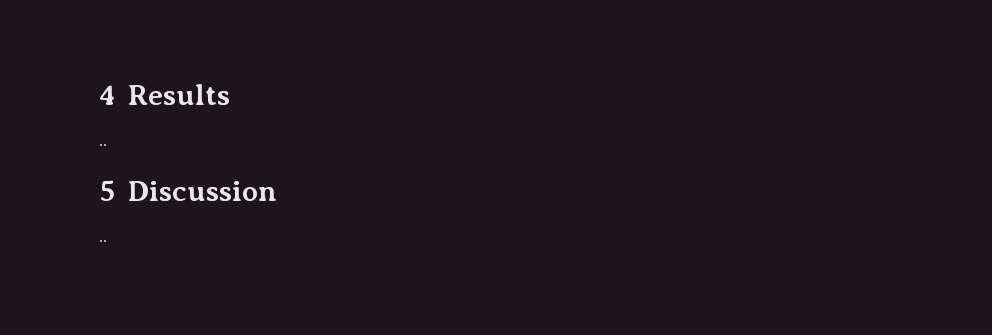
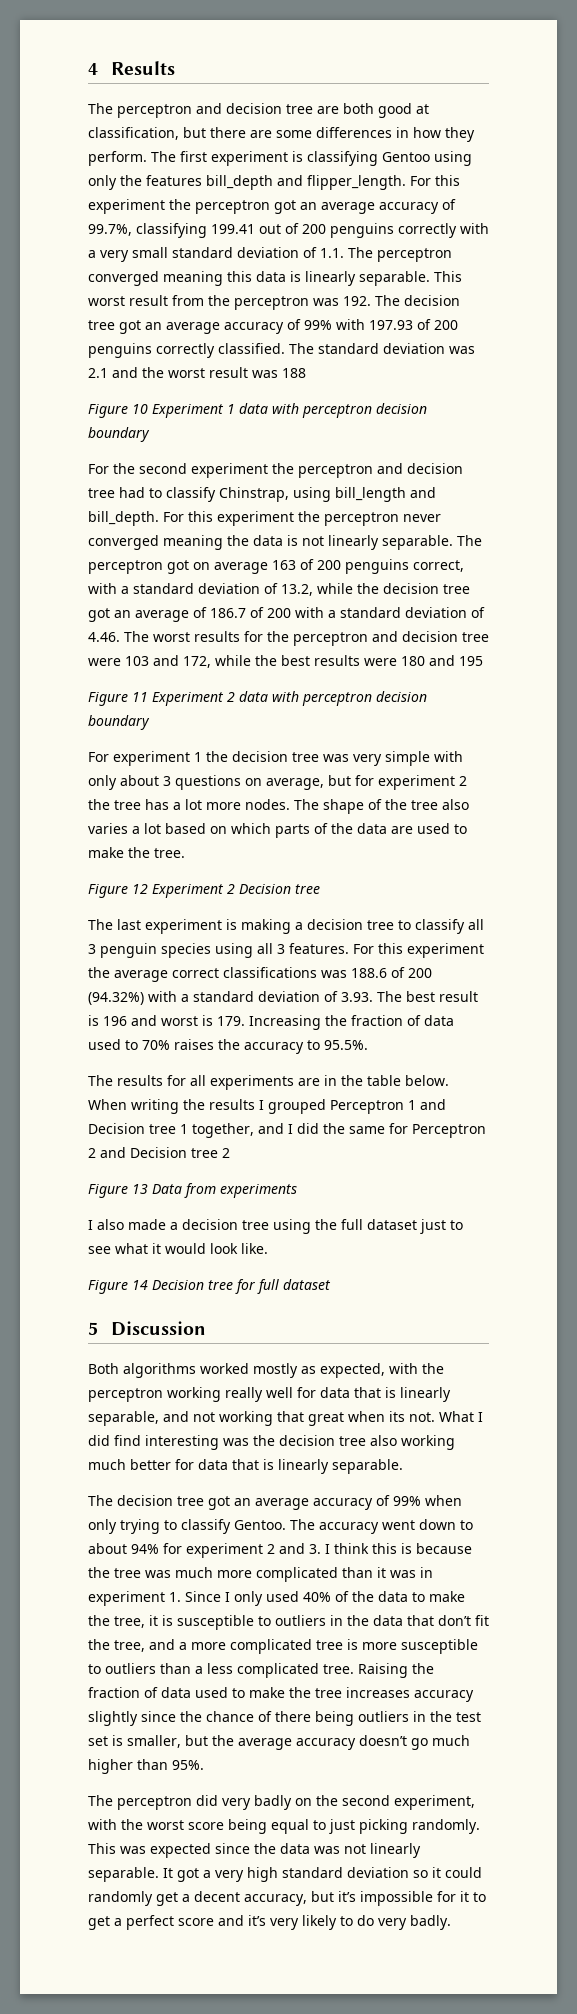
[99,143,107,146] [99,180,278,201] [99,239,107,242] .. // 5 Discussion // .. -> [88,103,429,118] [88,127,475,142] [88,151,472,166] [88,175,460,190] [88,199,456,214] [88,223,489,238] [88,247,452,262] [88,271,462,286] [88,295,460,310] [88,319,458,334] [88,343,475,358] [88,367,306,378] [88,403,427,418] [88,427,150,442] [88,463,463,478] [88,487,436,502] [88,511,441,526] [88,535,482,550] [88,559,464,574] [88,583,470,596] [88,607,485,622] [88,631,489,646] [88,655,483,668] [88,691,427,706] [88,715,150,730] [88,751,463,766] [88,775,467,790] [88,799,469,814] [88,823,467,838] [88,847,185,858] [88,884,320,898] [88,919,484,934] [88,943,484,958] [88,967,432,982] [88,991,478,1005] [88,1015,454,1030] [88,1039,368,1054] [88,1075,449,1090] [88,1099,446,1114] [88,1123,486,1138] [88,1147,230,1158] [88,1183,297,1198] [88,1219,463,1234] [88,1243,268,1254] [88,1279,331,1294] [88,1321,207,1336] [88,1363,444,1378] [88,1387,451,1402] [88,1411,483,1426] [88,1435,455,1450] [88,1459,403,1474] [88,1495,462,1510] [88,1519,473,1534] [88,1543,472,1558] [88,1567,433,1582] [88,1591,465,1606] [88,1615,489,1630] [88,1639,478,1654] [88,1663,434,1678] [88,1687,474,1702] [88,1711,481,1726] [88,1735,470,1750] [88,1759,204,1774] [88,1795,475,1810] [88,1819,480,1834] [88,1843,421,1858] [88,1867,482,1882] [88,1891,486,1906] [88,1915,451,1930] The perceptron and decision tree are both good at classification, but there are some differences in how they perform. The first experiment is classifying Gentoo using only the features bill_depth and flipper_length. For this experiment the perceptron got an average accuracy of 99.7%, classifying 199.41 out of 200 penguins correctly with a very small standard deviation of 1.1. The perceptron converged meaning this data is linearly separable. This worst result from the perceptron was 192. The decision tree got an average accuracy of 99% with 197.93 of 200 penguins correctly classified. The standard deviation was 2.1 and the worst result was 188 // Figure 10 Experiment 1 data with perceptron decision boundary // For the second experiment the perceptron and decision tree had to classify Chinstrap, using bill_length and bill_depth. For this experiment the perceptron never converged meaning the data is not linearly separable. The perceptron got on average 163 of 200 penguins correct, with a standard deviation of 13.2, while the decision tree got an average of 186.7 of 200 with a standard deviation of 4.46. The worst results for the perceptron and decision tree were 103 and 172, while the best results were 180 and 195 // Figure 11 Experiment 2 data with perceptron decision boundary // For experiment 1 the decision tree was very simple with only about 3 questions on average, but for experiment 2 the tree has a lot more nodes. The shape of the tree also varies a lot based on which parts of the data are used to make the tree. // Figure 12 Experiment 2 Decision tree // The last experiment is making a decision tree to classify all 3 penguin species using all 3 features. For this experiment the average correct classifications was 188.6 of 200 (94.32%) with a standard deviation of 3.93. The best result is 196 and worst is 179. Increasing the fraction of data used to 70% raises the accuracy to 95.5%. // The results for all experiments are in the table below. When writing the results I grouped Perceptron 1 and Decision tree 1 together, and I did the same for Perceptron 2 and Decision tree 2 // Figure 13 Data from experiments // I also made a decision tree using the full dataset just to see what it would look like. // Figure 14 Decision tree for full dataset // 5 Discussion // Both algorithms worked mostly as expected, with the perceptron working really well for data that is linearly separable, and not working that great when its not. What I did find interesting was the decision tree also working much better for data that is linearly separable. // The decision tree got an average accuracy of 99% when only trying to classify Gentoo. The accuracy went down to about 94% for experiment 2 and 3. I think this is because the tree was much more complicated than it was in experiment 1. Since I only used 40% of the data to make the tree, it is susceptible to outliers in the data that don’t fit the tree, and a more complicated tree is more susceptible to outliers than a less complicated tree. Raising the fraction of data used to make the tree increases accuracy slightly since the chance of there being outliers in the test set is smaller, but the average accuracy doesn’t go much higher than 95%. // The perceptron did very badly on the second experiment, with the worst score being equal to just picking randomly. This was expected since the data was not linearly separable. It got a very high standard deviation so it could randomly get a decent accuracy, but it’s impossible for it to get a perfect score and it’s very likely to do very badly.

